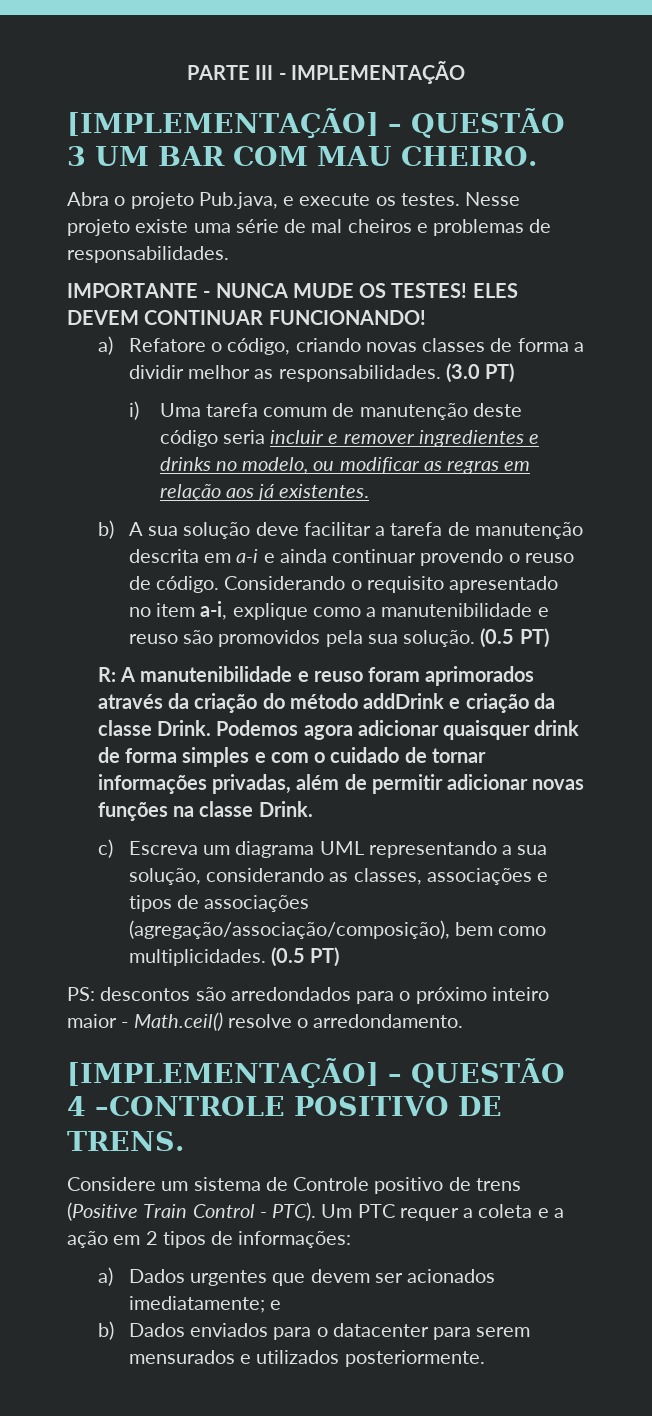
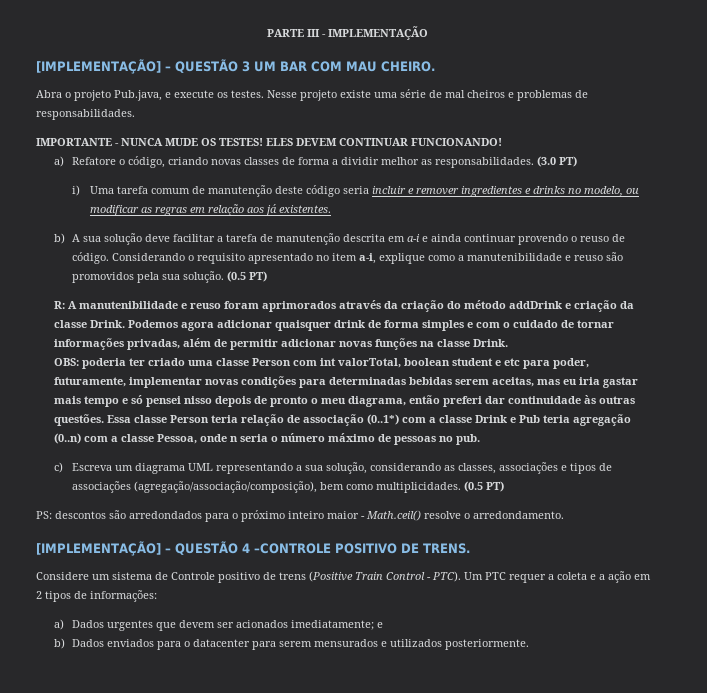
(313, 809) none -> [54,358,590,369] [54,376,639,388] [54,395,636,407] [54,414,632,426] [54,433,481,445] // OBS: poderia ter criado uma classe Person com int valorTotal, boolean student e etc para poder, futuramente, implementar novas condições para determinadas bebidas serem aceitas, mas eu iria gastar mais tempo e só pensei nisso depois de pronto o meu diagrama, então preferi dar continuidade às outras questões. Essa classe Person teria relação de associação (0..1*) com a classe Drink e Pub teria agregação (0..n) com a classe Pessoa, onde n seria o número máximo de pessoas no pub.

